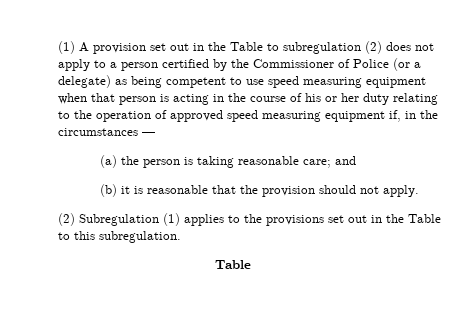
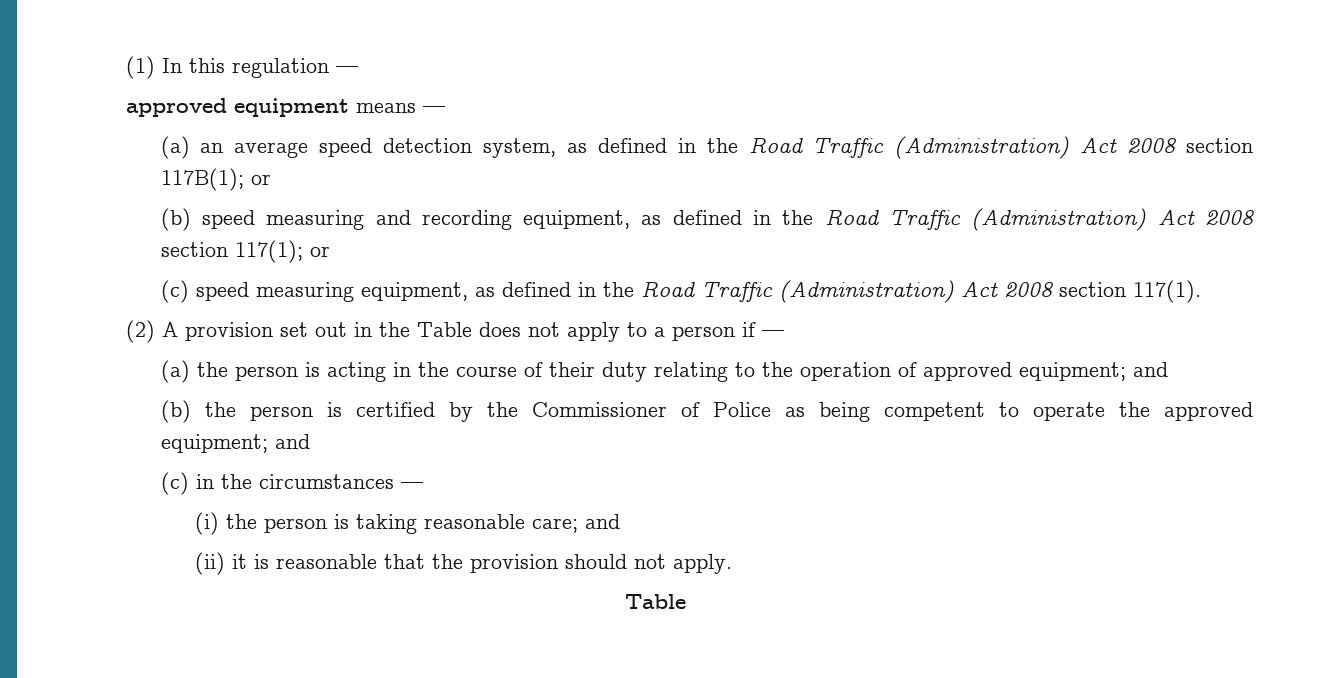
[57,41,75,54] (1) -> [126,56,359,79] [126,98,446,117] [160,136,1253,159] [160,168,271,191] [160,208,1255,231] [160,240,330,263] [160,280,1201,303] [126,320,156,343] (1) In this regulation — // approved equipment means — // (a) an average speed detection system, as defined in the Road Traffic (Administration) Act 2008 section 117B(1); or // (b) speed measuring and recording equipment, as defined in the Road Traffic (Administration) Act 2008 section 117(1); or // (c) speed measuring equipment, as defined in the Road Traffic (Administration) Act 2008 section 117(1). // (2)
[266,41,382,54] to subregulation (2) -> (473, 329) none
[161,58,421,71] [57,75,426,88] [57,93,115,104] certified by the Commissioner of Police (or a delegate) as being competent to use speed measuring equipment when that -> [742,322,785,337] [160,360,228,383] if — // (a) the
[304,93,359,102] his or her -> [548,362,595,377] their
[226,110,401,122] speed measuring equipment if, -> [1018,362,1168,381] [160,400,1253,423] [160,434,310,453] [160,472,189,495] equipment; and // (b) the person is certified by the Commissioner of Police as being competent to operate the approved equipment; and // (c)
[99,155,117,168] (a) -> [195,512,220,535] (i)
[99,184,117,197] (b) -> [195,552,226,575] (ii)
[57,213,441,226] [57,231,181,243] // (2) Subregulation (1) applies to the provisions set out in the Table to this subregulation. -> (733, 564) none

